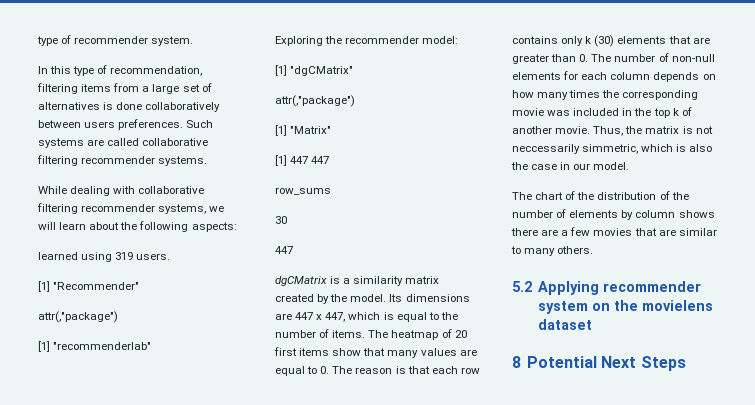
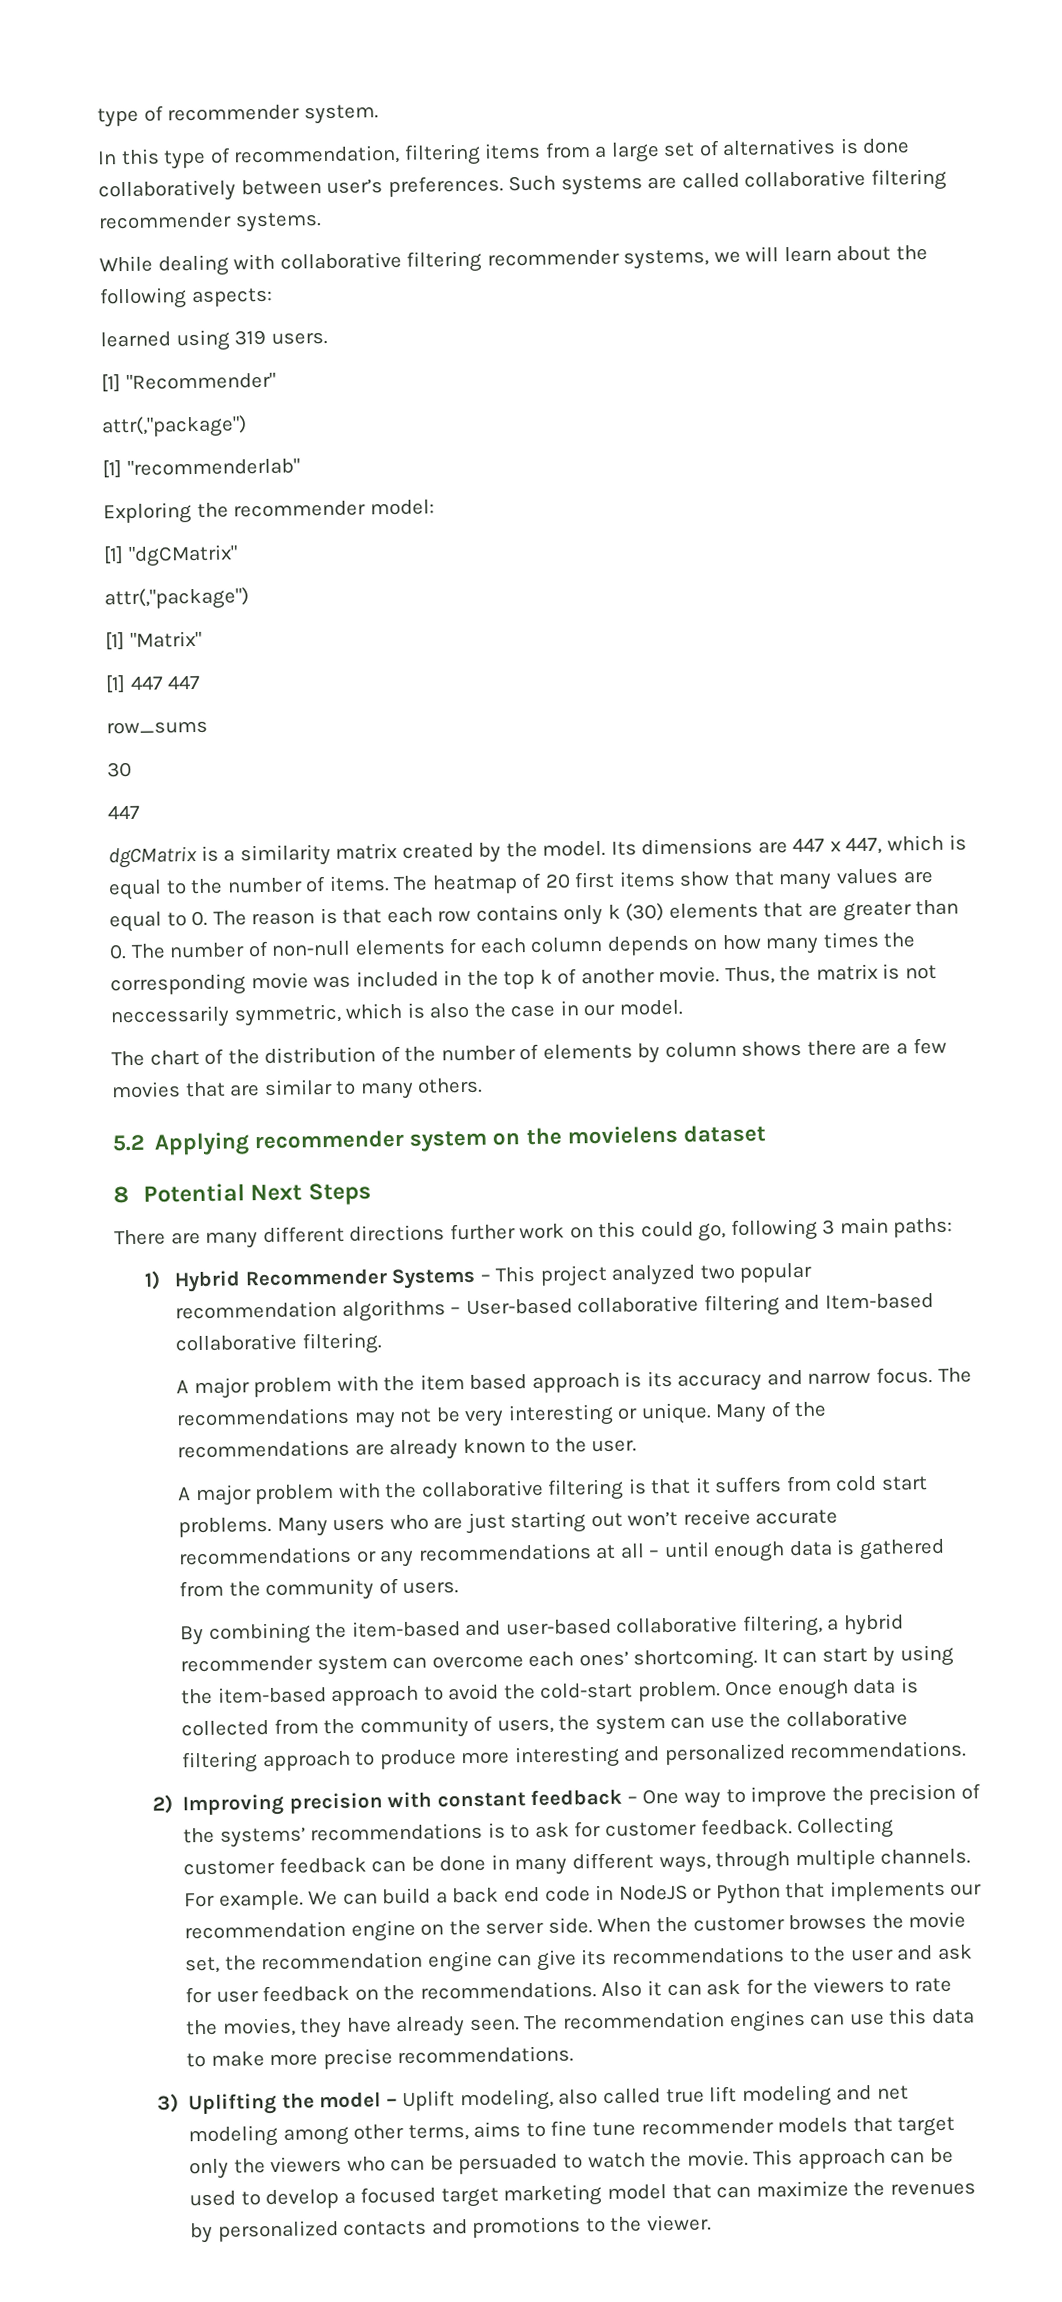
[84,121,116,128] users -> [326,179,384,194] user’s
[582,144,639,154] simmetric, -> [233,1003,342,1027] symmetric,
(686, 363) none -> [114,1217,954,1249] [144,1262,813,1293] [175,1292,934,1322] [175,1332,383,1355] [176,1367,972,1400] [176,1401,828,1429] [177,1437,638,1461] [178,1475,928,1507] [178,1508,839,1538] [178,1538,945,1568] [179,1578,460,1602] [180,1613,904,1646] [180,1644,954,1676] [181,1677,919,1707] [181,1709,908,1739] [181,1740,968,1774] [152,1783,981,1817] [183,1816,895,1848] [183,1848,972,1876] [184,1879,983,1911] [184,1911,967,1942] [185,1944,973,1974] [185,1976,952,2004] [186,2008,975,2039] [186,2045,575,2070] [157,2084,909,2116] [188,2116,956,2148] [189,2147,954,2180] [189,2180,976,2210] [190,2214,713,2244] // There are many different directions further work on this could go, following 3 main paths: // 1) Hybrid Recommender Systems – This project analyzed two popular recommendation algorithms – User-based collaborative filtering and Item-based collaborative filtering. // A major problem with the item based approach is its accuracy and narrow focus. The recommendations may not be very interesting or unique. Many of the recommendations are already known to the user. // A major problem with the collaborative filtering is that it suffers from cold start problems. Many users who are just starting out won’t receive accurate recommendations or any recommendations at all – until enough data is gathered from the community of users. // By combining the item-based and user-based collaborative filtering, a hybrid recommender system can overcome each ones’ shortcoming. It can start by using the item-based approach to avoid the cold-start problem. Once enough data is collected from the community of users, the system can use the collaborative filtering approach to produce more interesting and personalized recommendations. // 2) Improving precision with constant feedback – One way to improve the precision of the systems’ recommendations is to ask for customer feedback. Collecting customer feedback can be done in many different ways, through multiple channels. For example. We can build a back end code in NodeJS or Python that implements our recommendation engine on the server side. When the customer browses the movie set, the recommendation engine can give its recommendations to the user and ask for user feedback on the recommendations. Also it can ask for the viewers to rate the movies, they have already seen. The recommendation engines can use this data to make more precise recommendations. // 3) Uplifting the model – Uplift modeling, also called true lift modeling and net modeling among other terms, aims to fine tune recommender models that target only the viewers who can be persuaded to watch the movie. This approach can be used to develop a focused target marketing model that can maximize the revenues by personalized contacts and promotions to the viewer.

